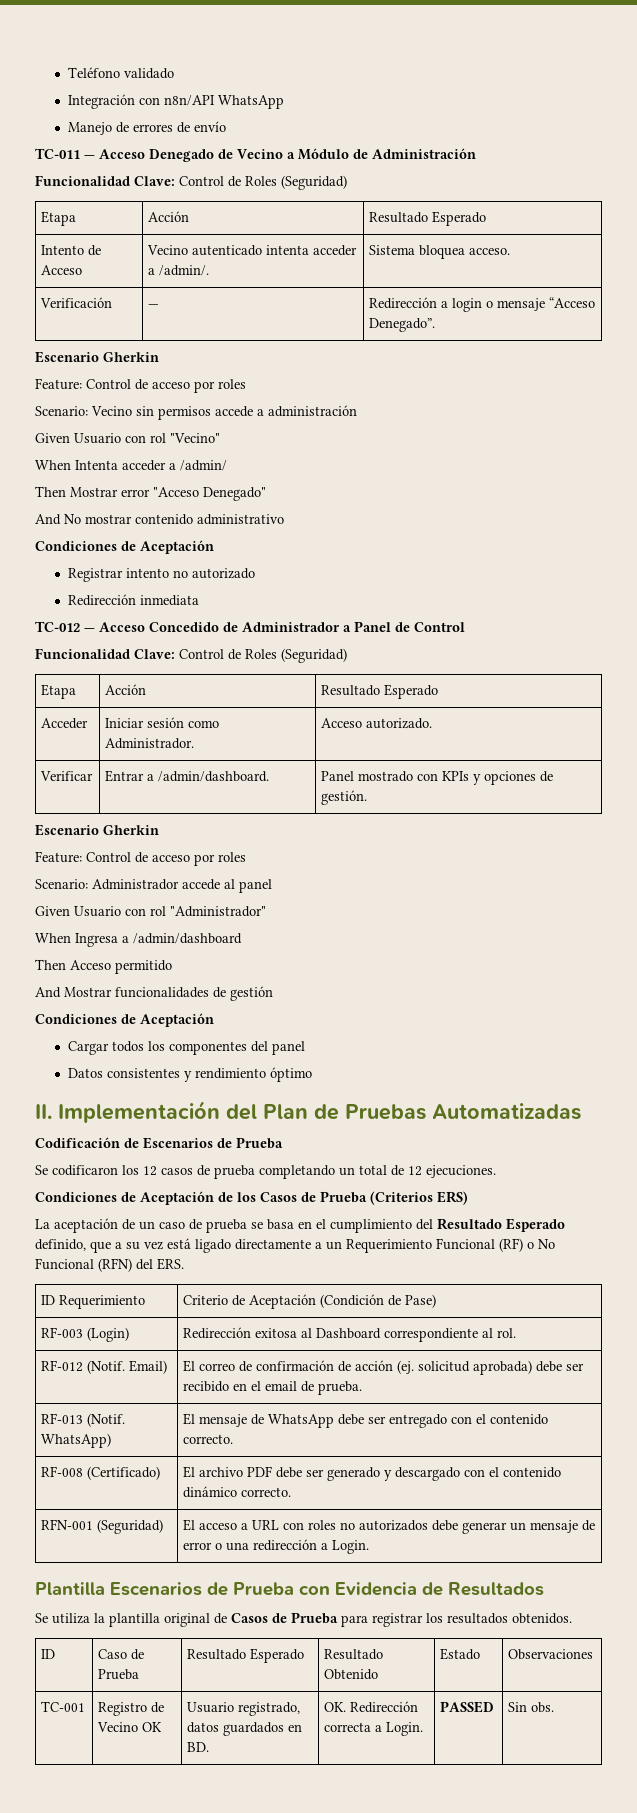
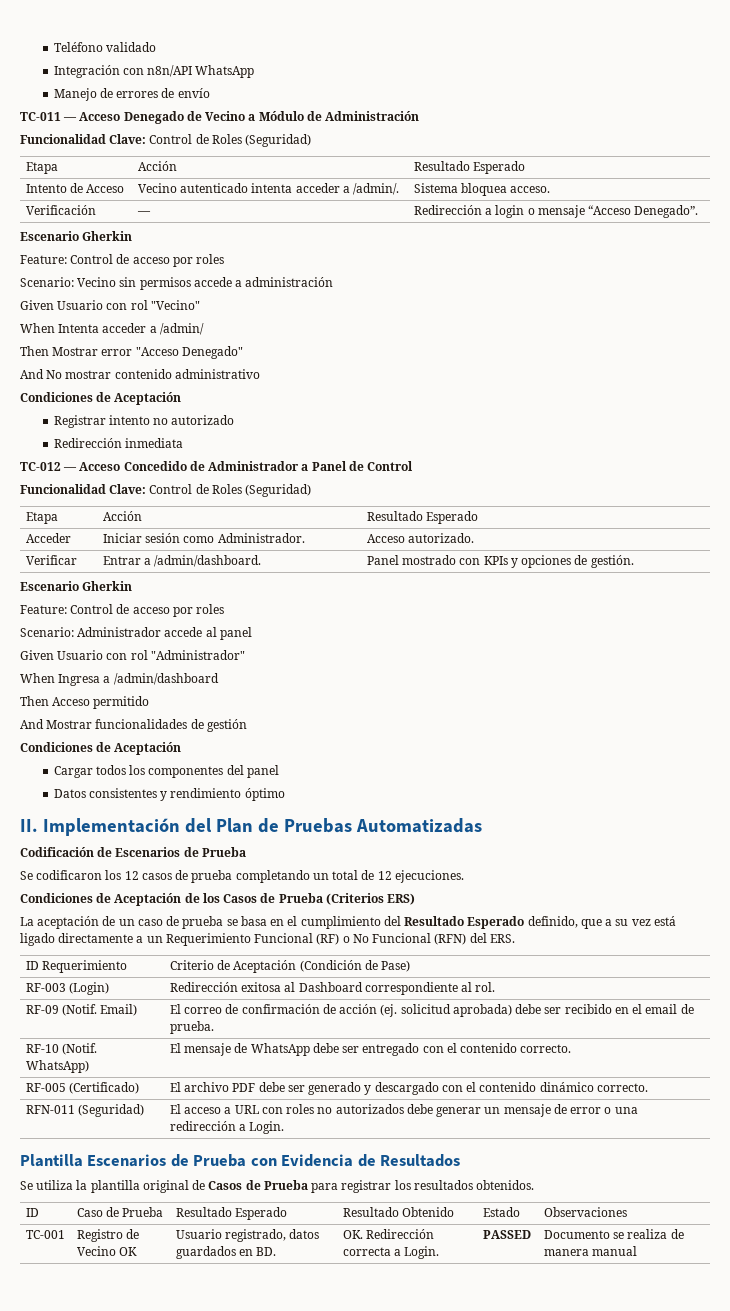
[41,1360,84,1372] RF-012 -> [25,1005,59,1014] RF-09
[41,1413,84,1424] RF-013 -> [25,1044,59,1053] RF-10
[41,1466,84,1477] RF-008 -> [25,1083,66,1092] RF-005
[41,1519,94,1530] RFN-001 -> [25,1105,75,1114] RFN-011
[508,1702,555,1713] Sin obs. -> [543,1229,684,1239] [543,1246,638,1256] Documento se realiza de manera manual

